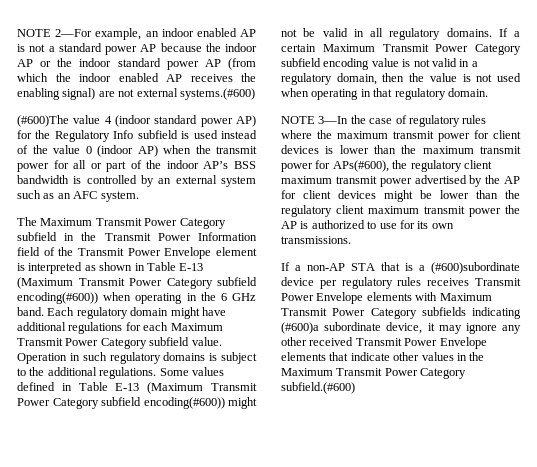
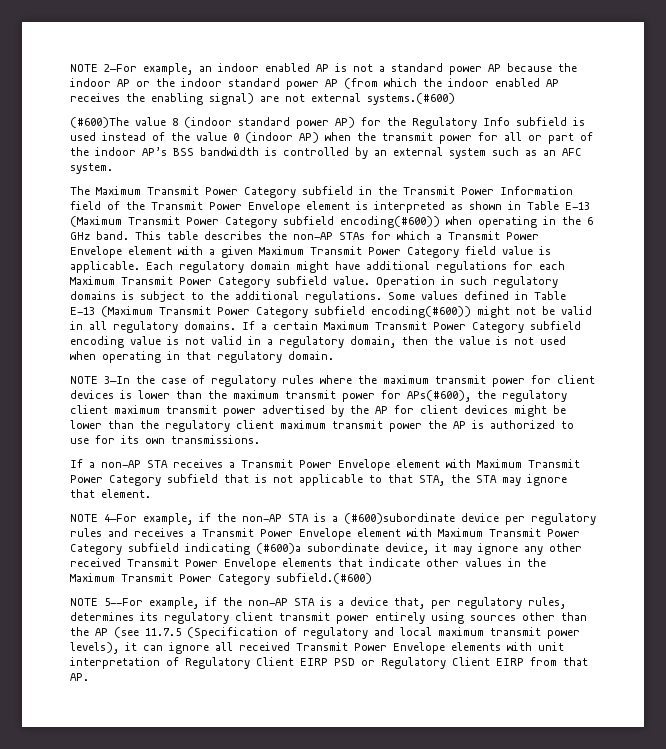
[104,116,112,124] 4 -> [172,118,178,126] 8
(44, 311) none -> [135,231,539,240] [70,246,551,258] [70,261,140,273] This table describes the non-AP STAs for which a Transmit Power Envelope element with a given Maximum Transmit Power Category field value is applicable.
[381,262,400,271] that -> [173,459,580,471] [70,474,567,486] [70,489,151,498] [70,513,309,525] receives a Transmit Power Envelope element with Maximum Transmit Power Category subfield that is not applicable to that STA, the STA may ignore that element. // NOTE 4—For example, if the non-AP STA
[427,278,521,286] [281,292,492,304] [281,307,466,319] receives Transmit Power Envelope elements with Maximum Transmit Power Category subfields -> [108,528,580,540] [70,543,179,555] and receives a Transmit Power Envelope element with Maximum Transmit Power Category subfield
(355, 388) none -> [70,597,566,609] [70,612,587,624] [70,627,580,639] [70,642,564,654] [70,657,588,669] [70,673,89,681] // NOTE 5--For example, if the non-AP STA is a device that, per regulatory rules, determines its regulatory client transmit power entirely using sources other than the AP (see 11.7.5 (Specification of regulatory and local maximum transmit power levels), it can ignore all received Transmit Power Envelope elements with unit interpretation of Regulatory Client EIRP PSD or Regulatory Client EIRP from that AP.

